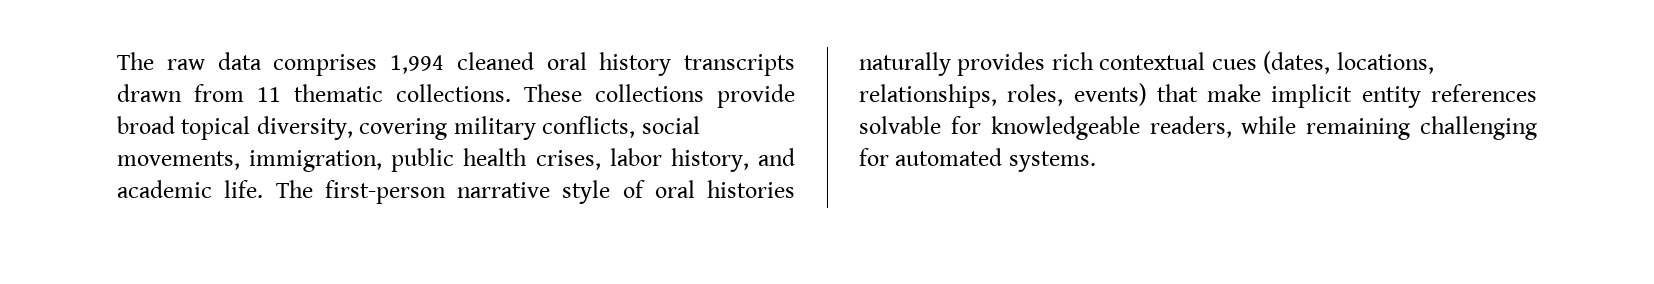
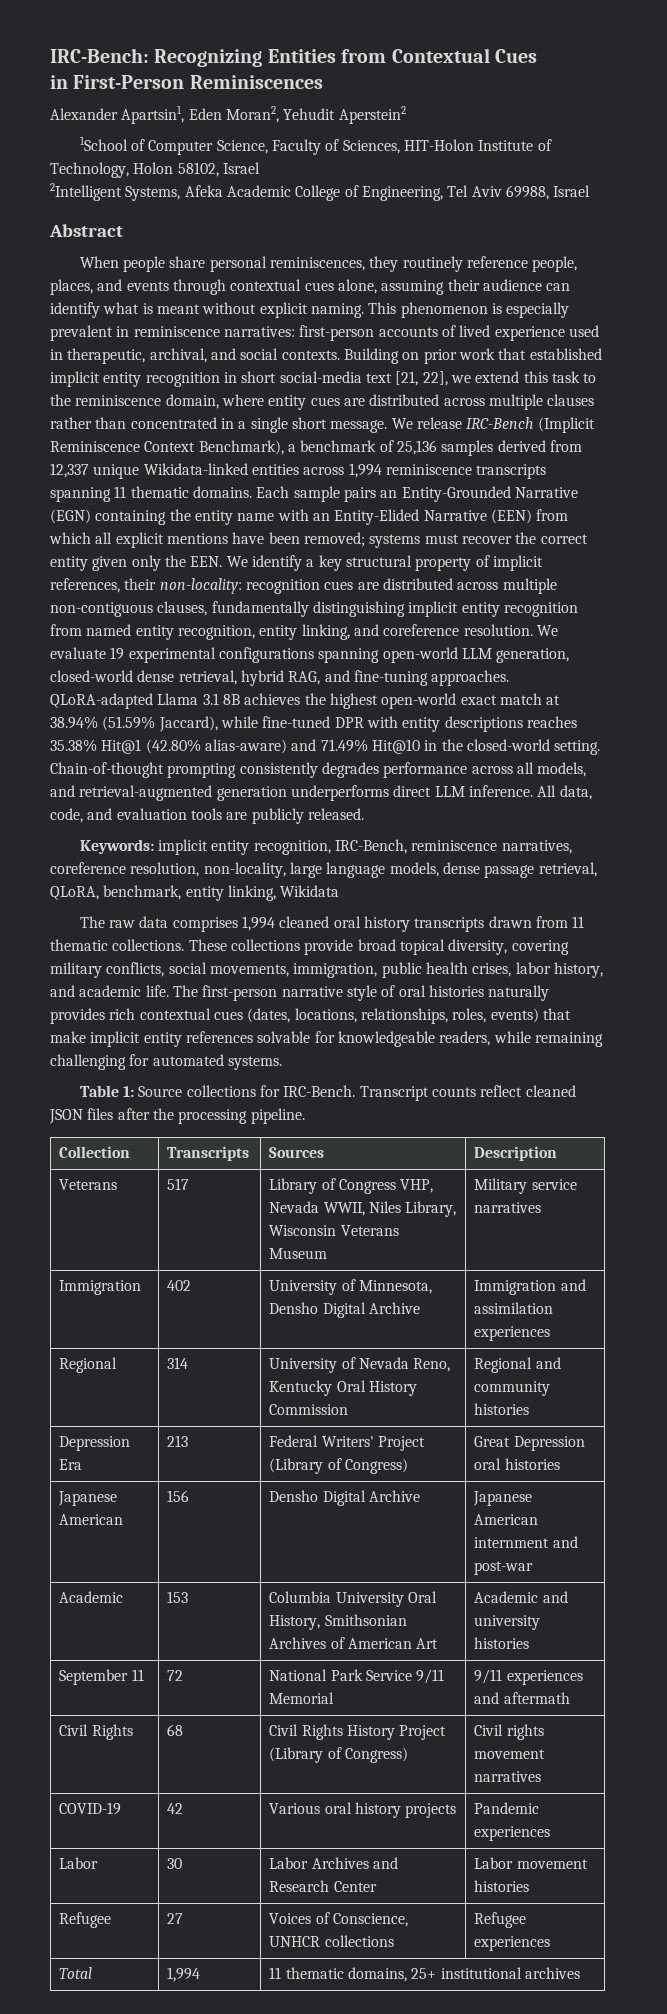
(117, 61) none -> [50,48,537,67] [50,75,323,89] [50,105,406,124] [79,136,552,155] [50,162,260,178] [50,183,591,201] [49,224,123,237] [79,256,578,272] [50,279,571,295] [50,302,570,318] [50,325,599,341] [50,348,602,364] [50,371,597,387] [50,394,595,410] [50,417,595,433] [50,440,582,456] [50,463,547,479] [50,486,578,502] [50,509,569,525] [49,532,588,548] [50,555,543,571] [50,578,557,594] [50,601,578,617] [50,624,558,640] [50,647,570,663] [50,670,510,686] [50,693,561,709] [50,716,577,732] [50,739,601,755] [50,762,587,778] [50,785,592,801] [50,808,364,824] [79,839,572,855] [50,862,597,878] [50,885,340,901] IRC-Bench: Recognizing Entities from Contextual Cues // in First-Person Reminiscences // Alexander Apartsin1, Eden Moran2, Yehudit Aperstein2 // 1School of Computer Science, Faculty of Sciences, HIT-Holon Institute of Technology, Holon 58102, Israel // 2Intelligent Systems, Afeka Academic College of Engineering, Tel Aviv 69988, Israel // Abstract // When people share personal reminiscences, they routinely reference people, places, and events through contextual cues alone, assuming their audience can identify what is meant without explicit naming. This phenomenon is especially prevalent in reminiscence narratives: first-person accounts of lived experience used in therapeutic, archival, and social contexts. Building on prior work that established implicit entity recognition in short social-media text [21, 22], we extend this task to the reminiscence domain, where entity cues are distributed across multiple clauses rather than concentrated in a single short message. We release IRC-Bench (Implicit Reminiscence Context Benchmark), a benchmark of 25,136 samples derived from 12,337 unique Wikidata-linked entities across 1,994 reminiscence transcripts spanning 11 thematic domains. Each sample pairs an Entity-Grounded Narrative (EGN) containing the entity name with an Entity-Elided Narrative (EEN) from which all explicit mentions have been removed; systems must recover the correct entity given only the EEN. We identify a key structural property of implicit references, their non-locality: recognition cues are distributed across multiple non-contiguous clauses, fundamentally distinguishing implicit entity recognition from named entity recognition, entity linking, and coreference resolution. We evaluate 19 experimental configurations spanning open-world LLM generation, closed-world dense retrieval, hybrid RAG, and fine-tuning approaches. QLoRA-adapted Llama 3.1 8B achieves the highest open-world exact match at 38.94% (51.59% Jaccard), while fine-tuned DPR with entity descriptions reaches 35.38% Hit@1 (42.80% alias-aware) and 71.49% Hit@10 in the closed-world setting. Chain-of-thought prompting consistently degrades performance across all models, and retrieval-augmented generation underperforms direct LLM inference. All data, code, and evaluation tools are publicly released. // Keywords: implicit entity recognition, IRC-Bench, reminiscence narratives, coreference resolution, non-locality, large language models, dense passage retrieval, QLoRA, benchmark, entity linking, Wikidata //
(1096, 161) none -> [79,1085,576,1101] [49,1108,305,1124] [59,1146,131,1158] [167,1146,250,1161] [269,1147,325,1158] [474,1146,558,1161] [59,1179,118,1190] [167,1178,190,1190] [269,1178,434,1194] [269,1201,457,1217] [269,1225,399,1236] [269,1248,328,1259] [474,1178,577,1194] [474,1202,542,1213] [59,1280,142,1295] [167,1280,192,1291] [269,1279,432,1295] [269,1302,420,1318] [474,1279,586,1295] [474,1302,554,1314] [474,1326,551,1341] [59,1357,118,1373] [167,1357,189,1369] [269,1357,451,1373] [269,1380,417,1396] [269,1404,349,1415] [474,1357,561,1373] [474,1381,551,1396] [474,1403,530,1415] [59,1436,131,1451] [59,1459,83,1470] [167,1435,189,1447] [269,1435,425,1451] [269,1458,408,1474] [474,1436,585,1451] [474,1458,560,1470] [58,1491,118,1506] [59,1514,124,1525] [167,1490,190,1502] [269,1490,420,1506] [473,1491,533,1506] [474,1514,539,1525] [474,1536,578,1548] [474,1561,534,1575] [59,1591,124,1603] [167,1591,189,1603] [269,1591,437,1607] [269,1614,407,1630] [269,1637,439,1649] [474,1591,568,1603] [474,1615,541,1630] [474,1637,530,1649] [59,1669,144,1685] [167,1670,184,1681] [269,1669,445,1684] [269,1692,335,1704] [474,1669,583,1685] [474,1692,570,1704] [59,1724,133,1740] [167,1724,184,1736] [269,1724,447,1740] [269,1747,408,1763] [474,1724,544,1740] [474,1749,546,1759] [474,1771,542,1782] [59,1802,122,1815] [167,1803,184,1814] [269,1802,457,1818] [474,1802,540,1814] [474,1826,551,1841] [59,1857,99,1869] [167,1858,183,1869] [269,1857,398,1869] [269,1880,377,1892] [474,1857,588,1869] [474,1880,530,1892] [59,1912,112,1928] [167,1913,184,1924] [269,1912,408,1927] [269,1935,394,1947] [474,1912,527,1928] [474,1936,551,1951] [59,1967,93,1979] [167,1967,201,1982] [269,1967,580,1982] // Table 1: Source collections for IRC-Bench. Transcript counts reflect cleaned JSON files after the processing pipeline. // Collection | Transcripts | Sources | Description // Veterans | 517 | Library of Congress VHP, Nevada WWII, Niles Library, Wisconsin Veterans Museum | Military service narratives // Immigration | 402 | University of Minnesota, Densho Digital Archive | Immigration and assimilation experiences // Regional | 314 | University of Nevada Reno, Kentucky Oral History Commission | Regional and community histories // Depression Era | 213 | Federal Writers' Project (Library of Congress) | Great Depression oral histories // Japanese American | 156 | Densho Digital Archive | Japanese American internment and post-war // Academic | 153 | Columbia University Oral History, Smithsonian Archives of American Art | Academic and university histories // September 11 | 72 | National Park Service 9/11 Memorial | 9/11 experiences and aftermath // Civil Rights | 68 | Civil Rights History Project (Library of Congress) | Civil rights movement narratives // COVID-19 | 42 | Various oral history projects | Pandemic experiences // Labor | 30 | Labor Archives and Research Center | Labor movement histories // Refugee | 27 | Voices of Conscience, UNHCR collections | Refugee experiences // Total | 1,994 | 11 thematic domains, 25+ institutional archives

